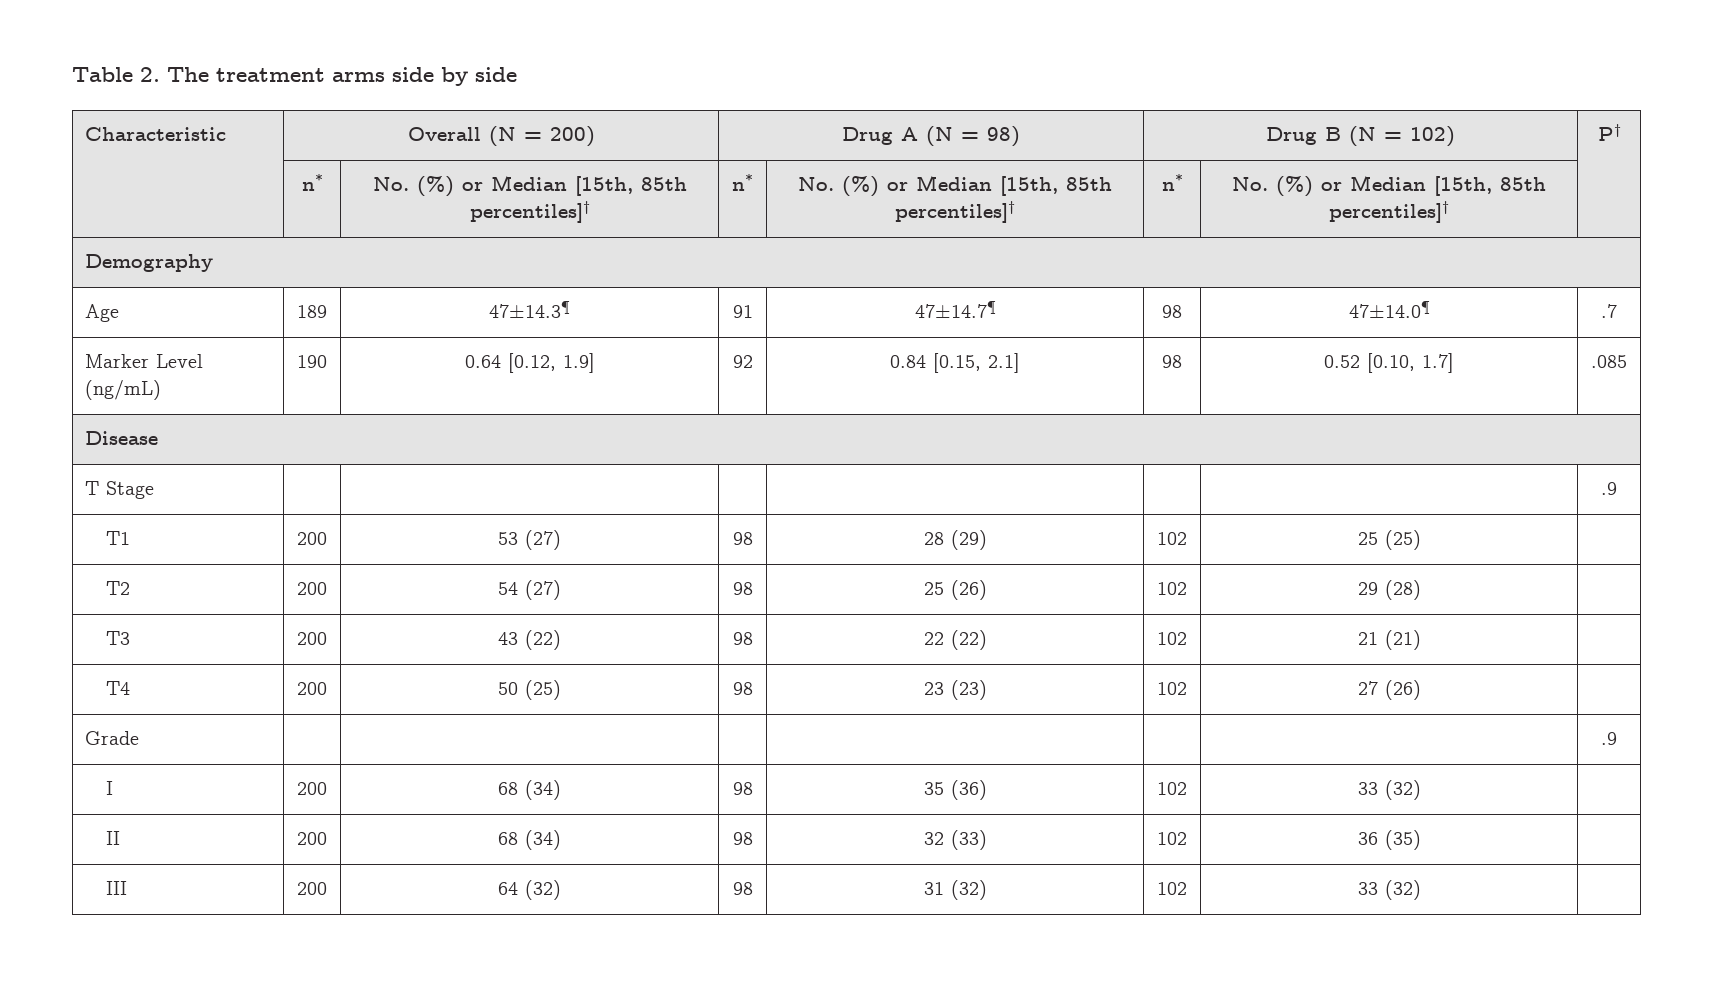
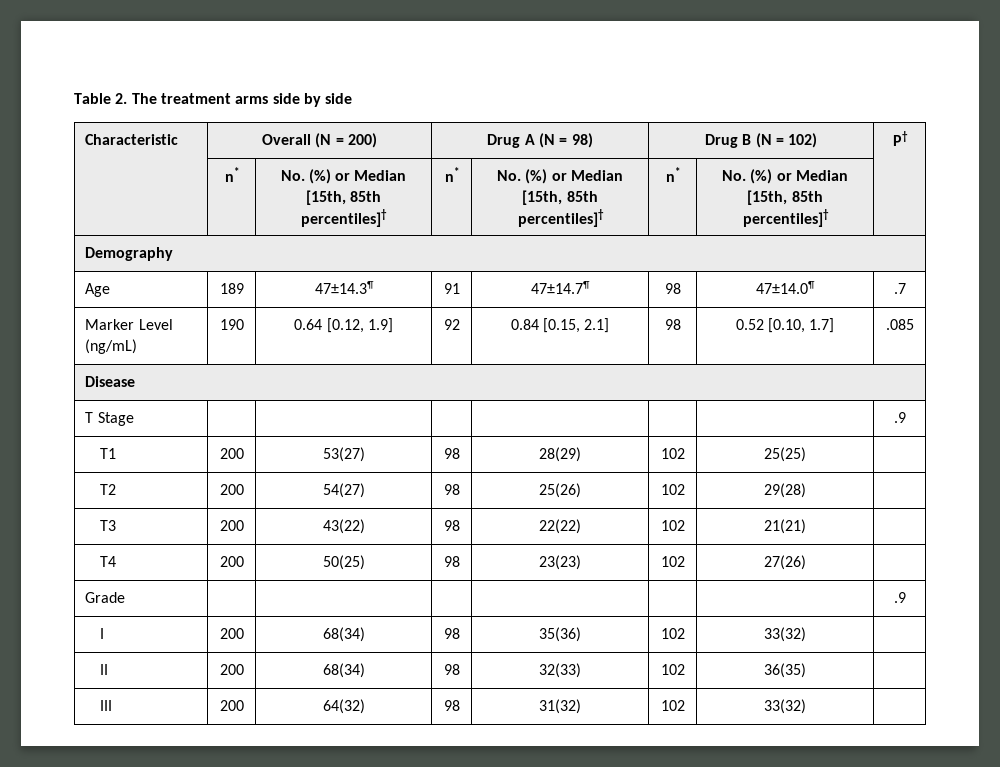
[498,530,561,550] [732,532,753,545] [923,530,987,550] [1157,532,1187,545] [1357,530,1421,550] 53 (27) | 98 | 28 (29) | 102 | 25 (25) -> [322,447,365,462] [443,448,460,459] [539,447,581,462] [660,448,685,459] [764,447,806,462] 53(27) | 98 | 28(29) | 102 | 25(25)
[498,580,561,600] [732,582,753,595] [923,580,987,600] [1157,582,1187,595] [1357,580,1421,600] 54 (27) | 98 | 25 (26) | 102 | 29 (28) -> [322,483,365,498] [443,484,460,495] [539,483,581,498] [660,484,685,495] [764,483,806,498] 54(27) | 98 | 25(26) | 102 | 29(28)
[498,630,561,650] [732,632,753,645] [923,630,987,650] [1157,632,1187,645] [1357,630,1421,650] 43 (22) | 98 | 22 (22) | 102 | 21 (21) -> [322,519,365,534] [443,520,460,531] [539,519,581,534] [660,520,685,531] [764,519,806,534] 43(22) | 98 | 22(22) | 102 | 21(21)
[498,680,561,700] [732,682,753,695] [923,680,987,700] [1157,682,1187,695] [1357,680,1421,700] 50 (25) | 98 | 23 (23) | 102 | 27 (26) -> [322,555,365,570] [443,556,460,567] [539,555,581,570] [660,556,685,567] [764,555,806,570] 50(25) | 98 | 23(23) | 102 | 27(26)
[498,780,561,800] [732,782,753,795] [923,780,987,800] [1157,782,1187,795] [1357,780,1421,800] 68 (34) | 98 | 35 (36) | 102 | 33 (32) -> [322,627,365,642] [443,628,460,639] [539,627,581,642] [660,628,685,639] [764,627,806,642] 68(34) | 98 | 35(36) | 102 | 33(32)
[498,830,561,850] [732,832,753,845] [923,830,987,850] [1157,832,1187,845] [1357,830,1421,850] 68 (34) | 98 | 32 (33) | 102 | 36 (35) -> [322,663,365,678] [443,664,460,675] [539,663,581,678] [660,664,685,675] [764,663,806,678] 68(34) | 98 | 32(33) | 102 | 36(35)
[498,880,561,900] [732,882,753,895] [923,880,987,900] [1157,882,1187,895] [1357,880,1421,900] 64 (32) | 98 | 31 (32) | 102 | 33 (32) -> [322,699,365,714] [443,700,460,711] [539,699,581,714] [660,700,685,711] [764,699,806,714] 64(32) | 98 | 31(32) | 102 | 33(32)

